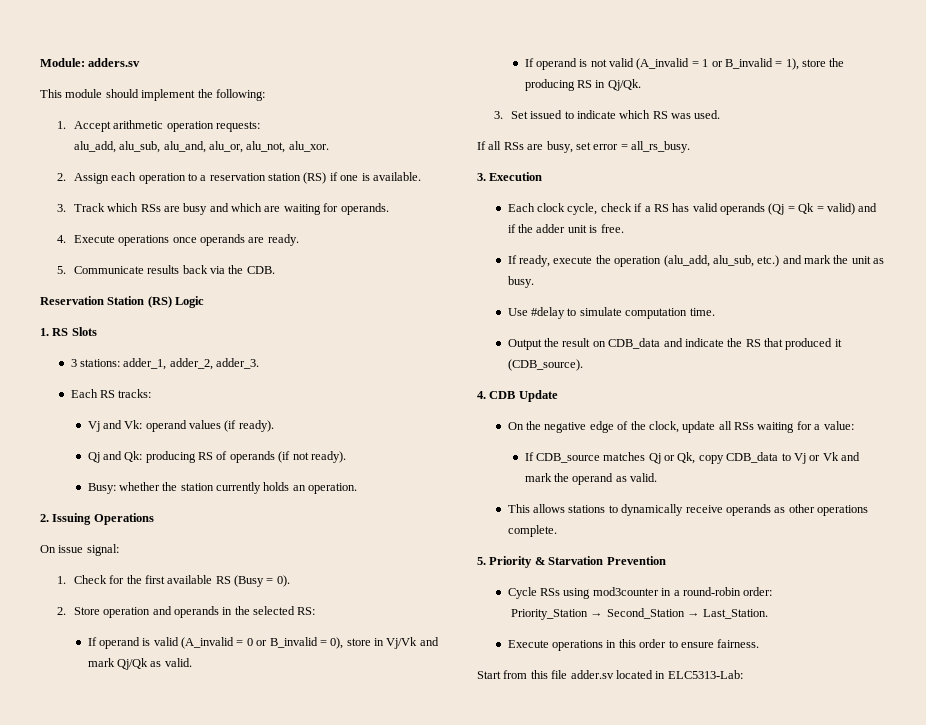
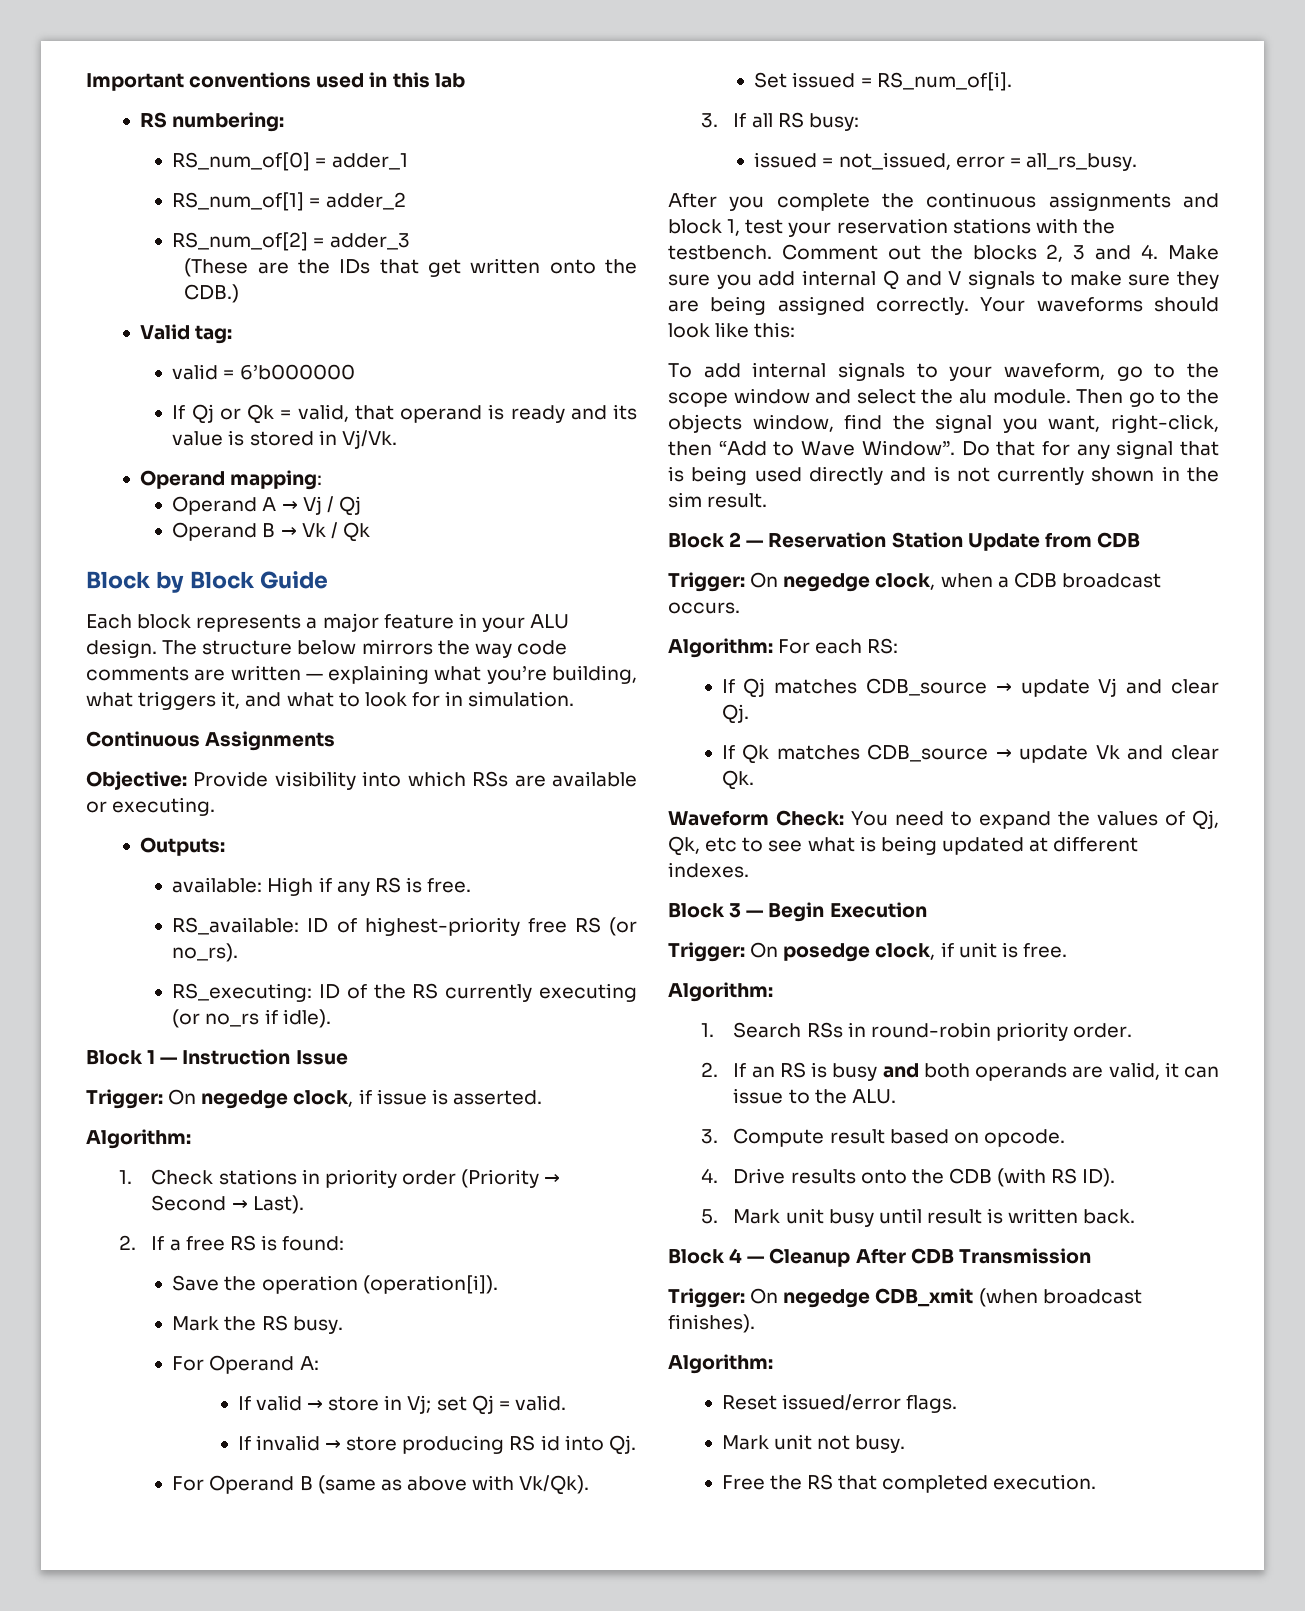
[40,58,141,67] [40,89,265,101] [56,120,260,132] [73,141,329,153] [56,172,421,184] [56,203,389,215] [56,234,299,246] [56,265,275,274] [40,296,205,308] [40,327,97,336] [70,358,260,370] [70,389,152,398] [87,420,274,432] [87,451,346,463] [87,482,358,494] [40,513,154,525] [40,544,119,556] [56,575,290,587] [56,606,316,618] [87,637,439,649] [87,658,192,670] [524,58,845,70] [524,79,641,91] [493,110,721,119] [477,141,690,153] [477,172,543,181] [507,203,878,215] [507,224,624,233] [507,255,885,267] [507,276,534,288] [507,307,715,319] [507,338,842,350] [507,359,583,371] [477,390,558,402] [507,421,854,433] [524,452,861,464] [524,473,658,485] [507,504,869,516] [507,525,557,537] [477,556,666,568] [507,587,773,599] [510,608,769,620] [507,639,760,651] [477,670,743,679] Module: adders.sv // This module should implement the following: // 1. Accept arithmetic operation requests: // alu_add, alu_sub, alu_and, alu_or, alu_not, alu_xor. // 2. Assign each operation to a reservation station (RS) if one is available. // 3. Track which RSs are busy and which are waiting for operands. // 4. Execute operations once operands are ready. // 5. Communicate results back via the CDB. // Reservation Station (RS) Logic // 1. RS Slots // 3 stations: adder_1, adder_2, adder_3. // Each RS tracks: // Vj and Vk: operand values (if ready). // Qj and Qk: producing RS of operands (if not ready). // Busy: whether the station currently holds an operation. // 2. Issuing Operations // On issue signal: // 1. Check for the first available RS (Busy = 0). // 2. Store operation and operands in the selected RS: // If operand is valid (A_invalid = 0 or B_invalid = 0), store in Vj/Vk and mark Qj/Qk as valid. // If operand is not valid (A_invalid = 1 or B_invalid = 1), store the producing RS in Qj/Qk. // 3. Set issued to indicate which RS was used. // If all RSs are busy, set error = all_rs_busy. // 3. Execution // Each clock cycle, check if a RS has valid operands (Qj = Qk = valid) and if the adder unit is free. // If ready, execute the operation (alu_add, alu_sub, etc.) and mark the unit as busy. // Use #delay to simulate computation time. // Output the result on CDB_data and indicate the RS that produced it (CDB_source). // 4. CDB Update // On the negative edge of the clock, update all RSs waiting for a value: // If CDB_source matches Qj or Qk, copy CDB_data to Vj or Vk and mark the operand as valid. // This allows stations to dynamically receive operands as other operations complete. // 5. Priority & Starvation Prevention // Cycle RSs using mod3counter in a round-robin order: // Priority_Station → Second_Station → Last_Station. // Execute operations in this order to ensure fairness. // Start from this file adder.sv located in ELC5313-Lab: -> [86,72,465,91] [139,112,284,132] [172,152,408,171] [172,192,406,211] [172,232,410,251] [184,258,637,277] [184,284,240,303] [139,324,232,344] [172,364,355,380] [172,404,638,424] [172,430,397,449] [139,470,322,490] [172,496,361,516] [172,522,370,542] [86,571,328,593] [86,613,570,632] [86,639,567,658] [86,665,637,684] [86,691,575,710] [86,731,336,751] [86,771,638,790] [86,797,216,816] [139,837,225,856] [172,877,472,896] [172,917,637,936] [172,943,239,962] [172,983,637,1002] [172,1009,331,1028] [86,1049,348,1065] [86,1089,542,1109] [86,1129,191,1149] [118,1169,561,1188] [151,1195,304,1214] [118,1235,345,1251] [172,1275,498,1294] [172,1315,343,1334] [172,1355,319,1374] [237,1395,566,1415] [237,1435,636,1455] [172,1475,590,1495] [754,72,1012,91] [700,112,859,131] [754,152,1137,171] [668,192,1219,211] [668,218,1115,237] [668,244,1220,262] [668,270,1219,290] [668,296,1219,315] [668,322,796,338] [668,362,1219,381] [668,388,1219,407] [668,414,1219,433] [668,440,1219,459] [668,466,1219,485] [668,492,768,508] [668,532,1140,551] [668,572,1161,592] [668,602,740,614] [668,638,899,658] [721,678,1219,698] [721,704,749,724] [721,744,1219,764] [721,770,754,790] [668,810,1219,830] [668,836,1139,856] [668,862,749,878] [668,902,927,922] [668,942,1067,962] [668,982,773,1002] [700,1022,1133,1041] [700,1062,1219,1081] [733,1088,896,1104] [700,1128,1065,1147] [700,1168,1116,1187] [700,1208,1136,1227] [668,1248,1091,1267] [668,1288,1142,1308] [668,1314,755,1333] [668,1354,773,1374] [721,1394,957,1413] [721,1434,906,1453] [721,1474,1097,1493] Important conventions used in this lab // RS numbering: // RS_num_of[0] = adder_1 // RS_num_of[1] = adder_2 // RS_num_of[2] = adder_3 // (These are the IDs that get written onto the CDB.) // Valid tag: // valid = 6’b000000 // If Qj or Qk = valid, that operand is ready and its value is stored in Vj/Vk. // Operand mapping: // Operand A → Vj / Qj // Operand B → Vk / Qk // Block by Block Guide // Each block represents a major feature in your ALU design. The structure below mirrors the way code comments are written — explaining what you’re building, what triggers it, and what to look for in simulation. // Continuous Assignments // Objective: Provide visibility into which RSs are available or executing. // Outputs: // available: High if any RS is free. // RS_available: ID of highest-priority free RS (or no_rs). // RS_executing: ID of the RS currently executing (or no_rs if idle). // Block 1 — Instruction Issue // Trigger: On negedge clock, if issue is asserted. // Algorithm: // 1. Check stations in priority order (Priority → Second → Last). // 2. If a free RS is found: // Save the operation (operation[i]). // Mark the RS busy. // For Operand A: // If valid → store in Vj; set Qj = valid. // If invalid → store producing RS id into Qj. // For Operand B (same as above with Vk/Qk). // Set issued = RS_num_of[i]. // 3. If all RS busy: // issued = not_issued, error = all_rs_busy. // After you complete the continuous assignments and block 1, test your reservation stations with the testbench. Comment out the blocks 2, 3 and 4. Make sure you add internal Q and V signals to make sure they are being assigned correctly. Your waveforms should look like this: // To add internal signals to your waveform, go to the scope window and select the alu module. Then go to the objects window, find the signal you want, right-click, then “Add to Wave Window”. Do that for any signal that is being used directly and is not currently shown in the sim result. // Block 2 — Reservation Station Update from CDB // Trigger: On negedge clock, when a CDB broadcast occurs. // Algorithm: For each RS: // If Qj matches CDB_source → update Vj and clear Qj. // If Qk matches CDB_source → update Vk and clear Qk. // Waveform Check: You need to expand the values of Qj, Qk, etc to see what is being updated at different indexes. // Block 3 — Begin Execution // Trigger: On posedge clock, if unit is free. // Algorithm: // 1. Search RSs in round-robin priority order. // 2. If an RS is busy and both operands are valid, it can issue to the ALU. // 3. Compute result based on opcode. // 4. Drive results onto the CDB (with RS ID). // 5. Mark unit busy until result is written back. // Block 4 — Cleanup After CDB Transmission // Trigger: On negedge CDB_xmit (when broadcast finishes). // Algorithm: // Reset issued/error flags. // Mark unit not busy. // Free the RS that completed execution.

